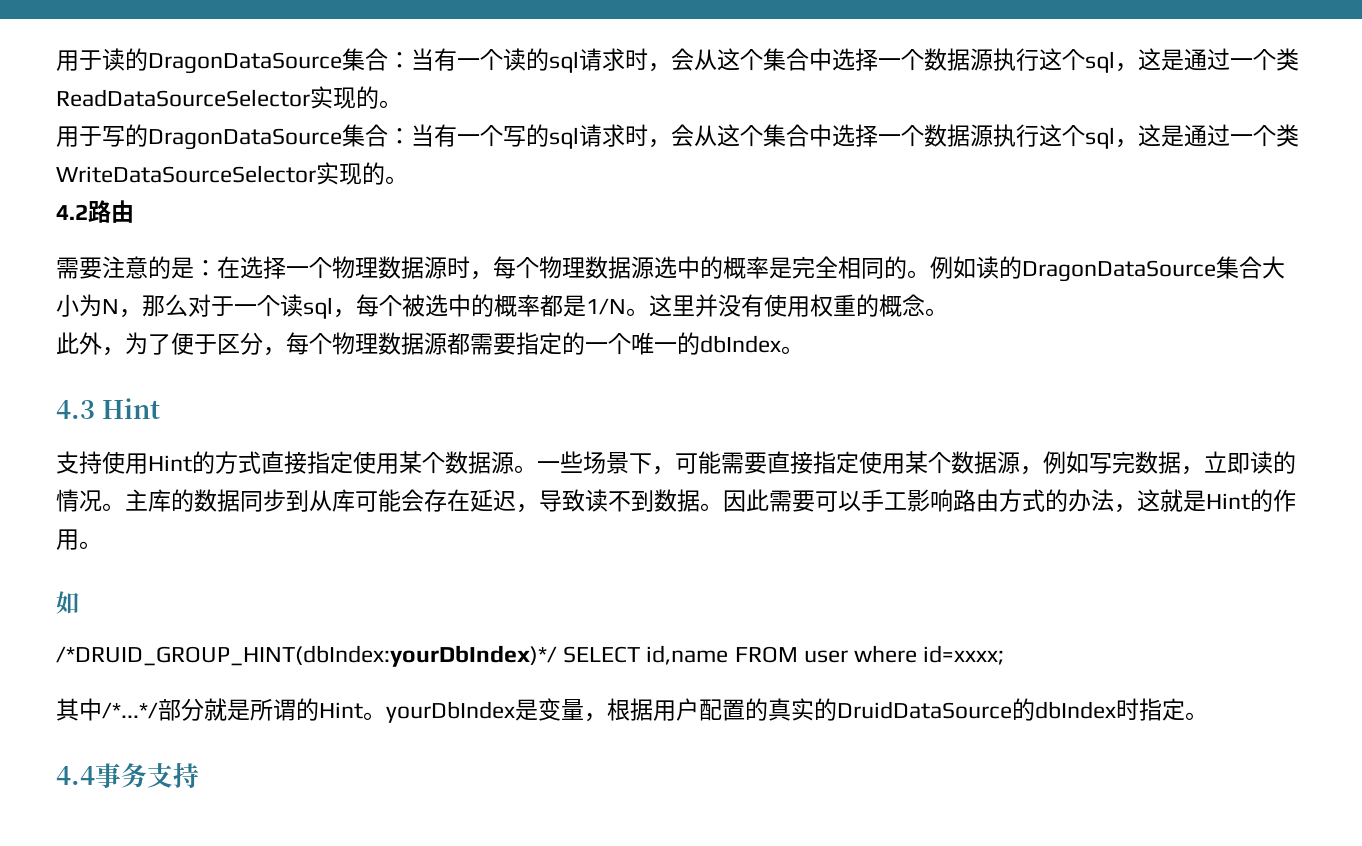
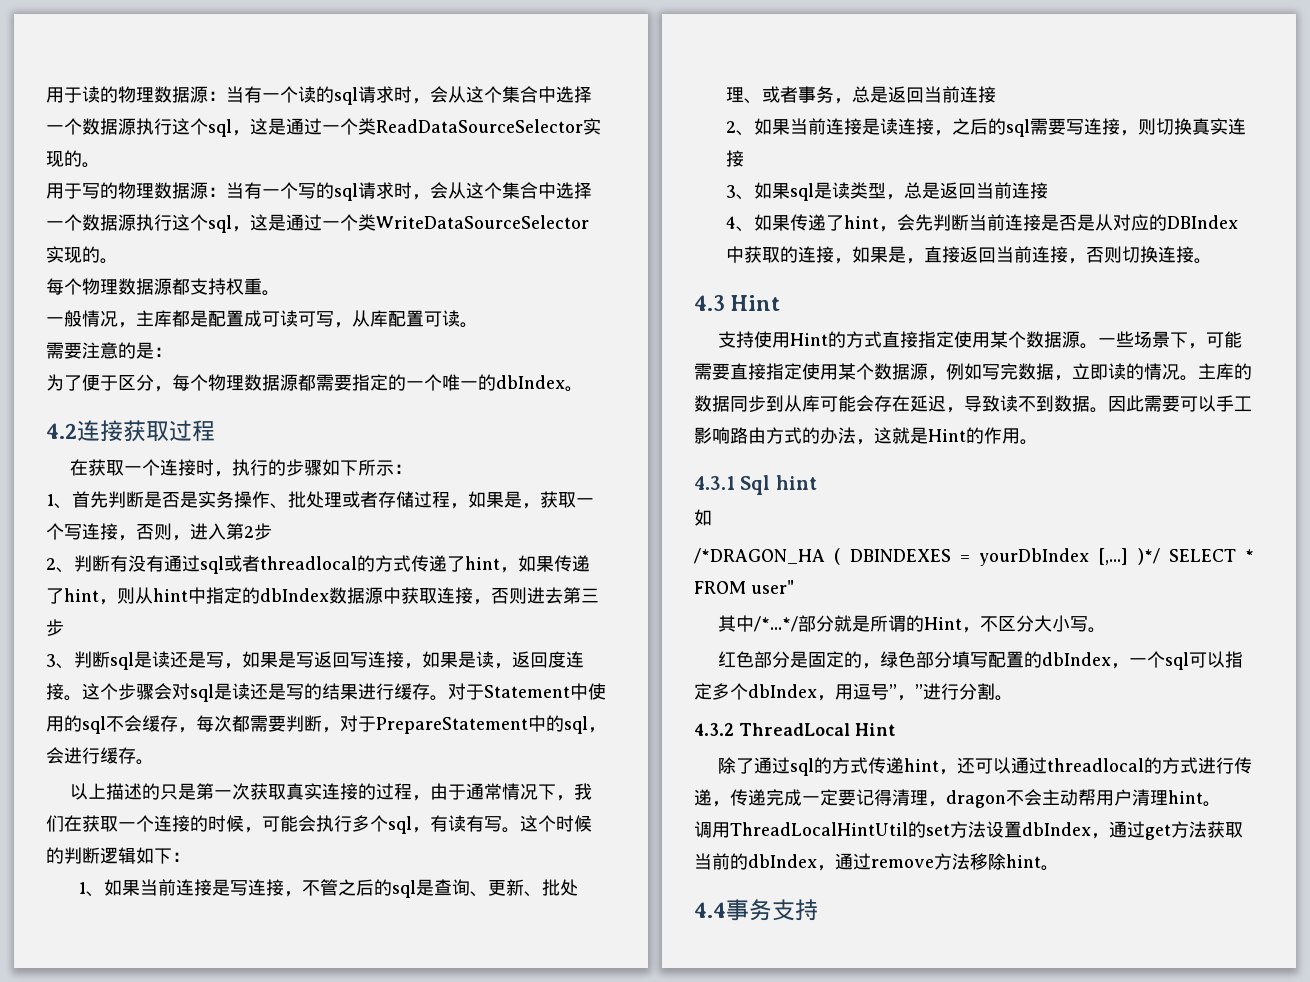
[148,48,388,74] DragonDataSource集合 -> [118,86,208,103] 物理数据源
[148,124,388,150] DragonDataSource集合 -> [118,182,208,199] 物理数据源
[56,200,134,223] [56,256,1285,282] [56,294,948,319] [56,332,125,356] 4.2路由 // 需要注意的是：在选择一个物理数据源时，每个物理数据源选中的概率是完全相同的。例如读的DragonDataSource集合大小为N，那么对于一个读sql，每个被选中的概率都是1/N。这里并没有使用权重的概念。 // 此外， -> [46,278,280,296] [46,310,478,328] [46,342,172,359] 每个物理数据源都支持权重。 // 一般情况，主库都是配置成可读可写，从库配置可读。 // 需要注意的是： //
(804, 350) none -> [46,420,215,442] [69,459,412,477] [46,491,594,509] [46,523,272,541] [46,555,590,574] [46,587,599,605] [46,619,64,636] [46,651,584,670] [46,683,606,702] [46,715,606,734] [46,747,154,765] [69,783,592,801] [46,815,592,834] [46,847,190,864] [78,879,579,898] [726,86,997,104] [726,118,1247,137] [726,150,745,167] [726,182,1049,201] [726,214,1239,232] [726,246,1213,264] // 4.2连接获取过程 // 在获取一个连接时，执行的步骤如下所示： // 1、首先判断是否是实务操作、批处理或者存储过程，如果是，获取一个写连接，否则，进入第2步 // 2、判断有没有通过sql或者threadlocal的方式传递了hint，如果传递了hint，则从hint中指定的dbIndex数据源中获取连接，否则进去第三步 // 3、判断sql是读还是写，如果是写返回写连接，如果是读，返回度连接。这个步骤会对sql是读还是写的结果进行缓存。对于Statement中使用的sql不会缓存，每次都需要判断，对于PrepareStatement中的sql，会进行缓存。 // 以上描述的只是第一次获取真实连接的过程，由于通常情况下，我们在获取一个连接的时候，可能会执行多个sql，有读有写。这个时候的判断逻辑如下： // 1、如果当前连接是写连接，不管之后的sql是查询、更新、批处理、或者事务，总是返回当前连接 // 2、如果当前连接是读连接，之后的sql需要写连接，则切换真实连接 // 3、如果sql是读类型，总是返回当前连接 // 4、如果传递了hint，会先判断当前连接是否是从对应的DBIndex中获取的连接，如果是，直接返回当前连接，否则切换连接。
[56,591,79,614] [56,645,1005,667] 如 // /*DRUID_GROUP_HINT(dbIndex:yourDbIndex)*/ SELECT id,name FROM user where id=xxxx; -> [694,475,817,495] [694,509,712,526] [694,548,1254,566] [694,580,794,594] 4.3.1 Sql hint // 如 // /*DRAGON_HA ( DBINDEXES = yourDbIndex [,...] )*/ SELECT * FROM user"
[363,698,1185,723] 。yourDbIndex是变量，根据用户配置的真实的DruidDataSource的dbIndex时指定 -> [961,615,1106,633] [717,651,1243,670] [694,683,1013,701] [694,723,896,736] [717,757,1252,776] [694,789,1221,808] [694,821,1243,840] [694,853,1041,871] ，不区分大小写。 // 红色部分是固定的，绿色部分填写配置的dbIndex，一个sql可以指定多个dbIndex，用逗号”，”进行分割。 // 4.3.2 ThreadLocal Hint // 除了通过sql的方式传递hint，还可以通过threadlocal的方式进行传递，传递完成一定要记得清理，dragon不会主动帮用户清理hint。 // 调用ThreadLocalHintUtil的set方法设置dbIndex，通过get方法获取当前的dbIndex，通过remove方法移除hint

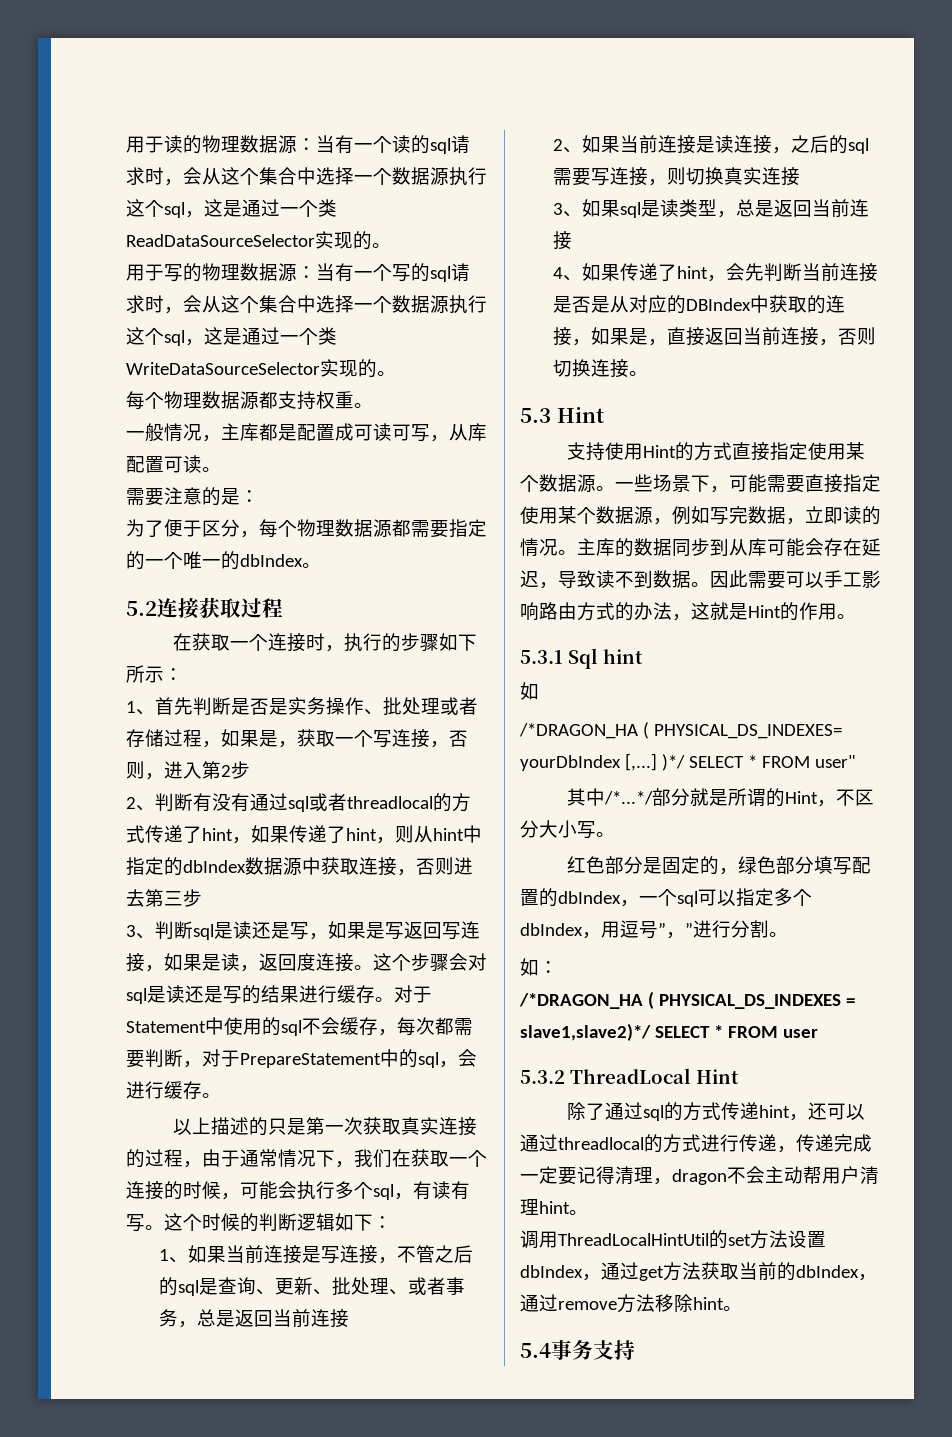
[46,423,77,439] 4.2 -> [126,601,157,616] 5.2
[694,295,725,311] 4.3 -> [520,408,551,423] 5.3
[694,476,735,490] 4.3.1 -> [520,650,563,664] 5.3.1
[849,549,970,562] DBINDEXES = -> [653,724,842,739] PHYSICAL_DS_INDEXES=
[694,723,734,736] 4.3.2 -> [520,958,558,976] [519,991,855,1009] [520,1023,818,1041] [520,1070,565,1084] 如： // /*DRAGON_HA ( PHYSICAL_DS_INDEXES = slave1,slave2)*/ SELECT * FROM user // 5.3.2
[694,902,726,918] 4.4 -> [520,1343,551,1358] 5.4

